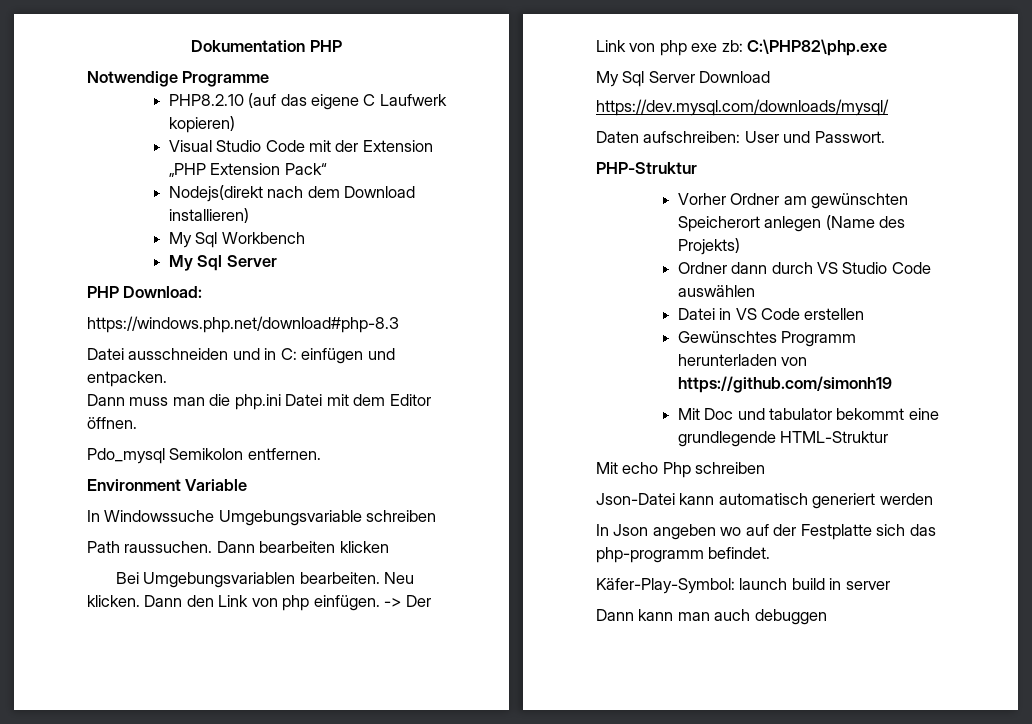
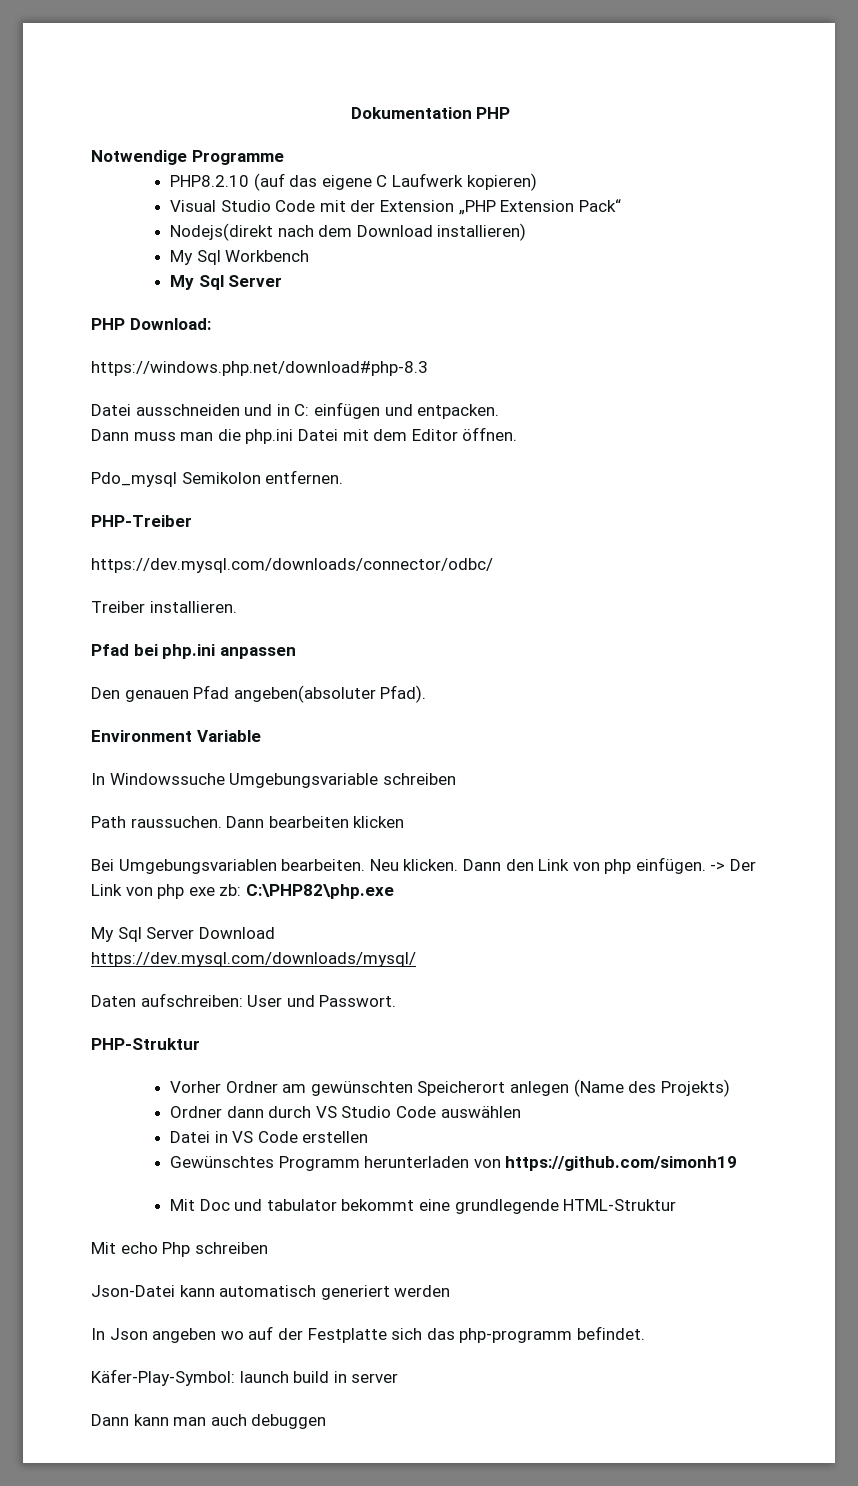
(321, 454) none -> [91,515,192,527] [91,558,493,573] [91,601,237,613] [91,644,296,659] [91,685,427,703] // PHP-Treiber // https://dev.mysql.com/downloads/connector/odbc/ // Treiber installieren. // Pfad bei php.ini anpassen // Den genauen Pfad angeben(absoluter Pfad).

